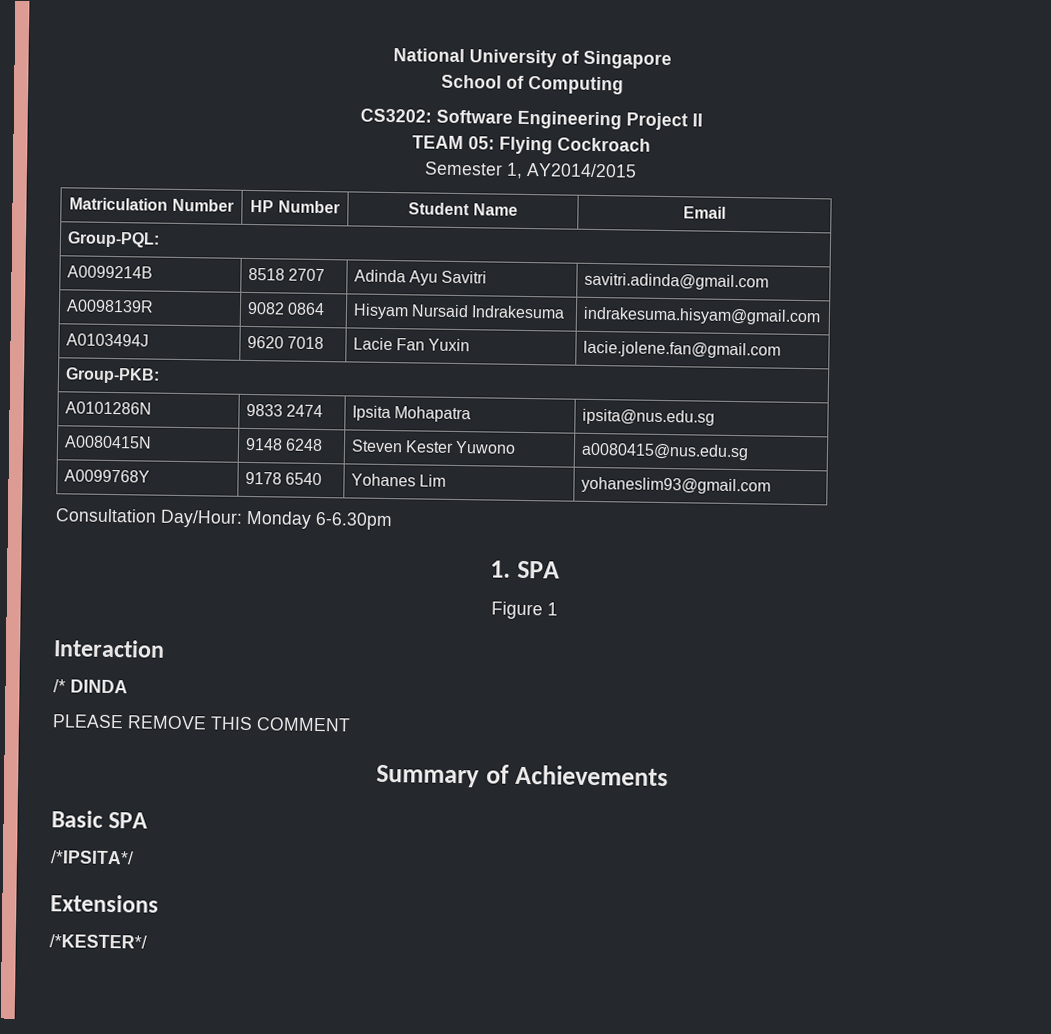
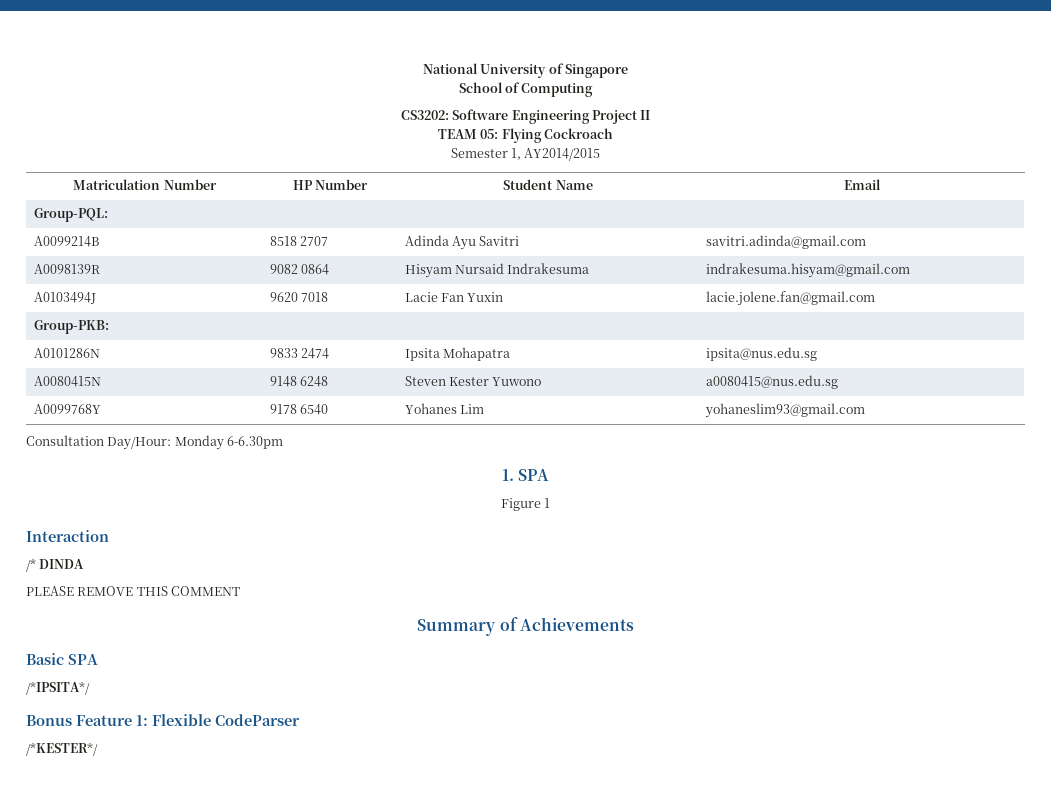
[50,894,159,913] Extensions -> [26,714,300,726] Bonus Feature 1: Flexible CodeParser

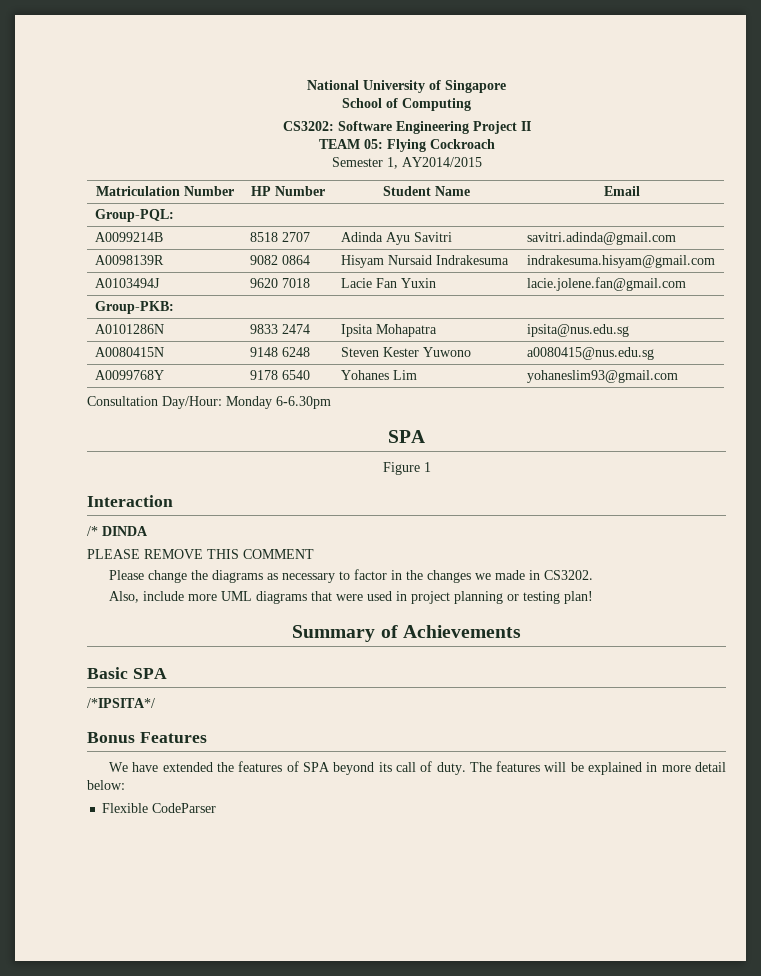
[501,469,514,481] 1. -> (331, 402) none
(241, 591) none -> [109,569,594,583] [109,591,594,604] // Please change the diagrams as necessary to factor in the changes we made in CS3202. // Also, include more UML diagrams that were used in project planning or testing plan!
[76,715,148,726] Feature 1: -> [139,732,207,743] [109,761,726,775] [87,780,125,790] Features // We have extended the features of SPA beyond its call of duty. The features will be explained in more detail below: //
[26,742,98,756] // /*KESTER*/ -> (217, 808) none

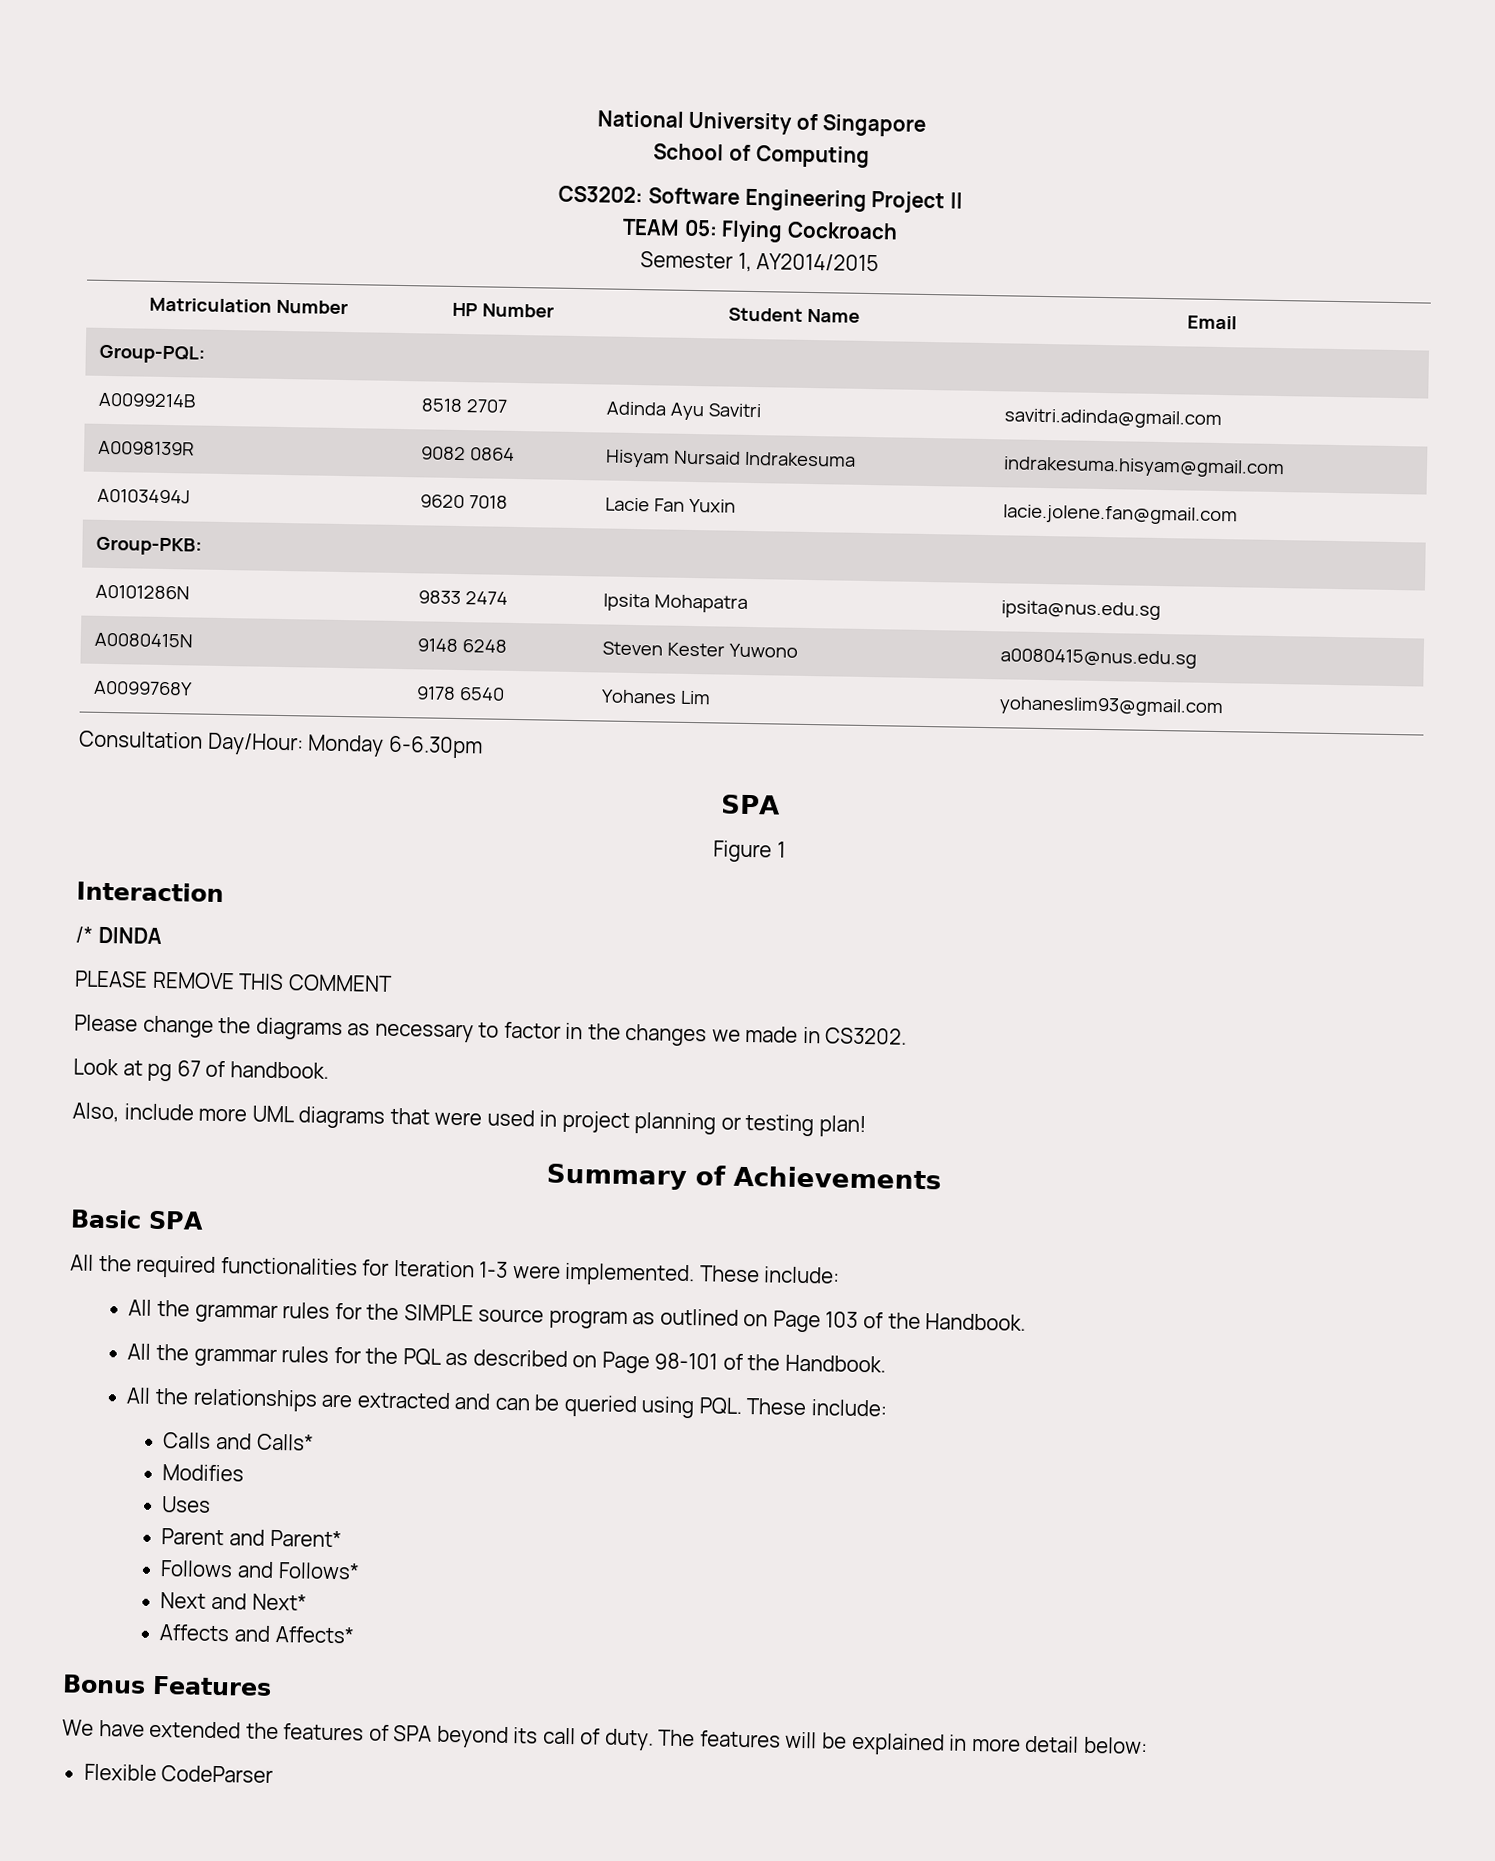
(594, 575) none -> [73,1058,329,1082] // Look at pg 67 of handbook.
[87,698,155,708] /*IPSITA*/ -> [70,1254,841,1287] [128,1299,1027,1333] [127,1343,886,1374] [126,1387,887,1419] [163,1432,314,1451] [162,1464,245,1482] [161,1496,212,1513] [161,1528,342,1548] [160,1560,360,1580] [160,1592,307,1611] [159,1624,355,1644] All the required functionalities for Iteration 1-3 were implemented. These include: // All the grammar rules for the SIMPLE source program as outlined on Page 103 of the Handbook. // All the grammar rules for the PQL as described on Page 98-101 of the Handbook. // All the relationships are extracted and can be queried using PQL. These include: // Calls and Calls* // Modifies // Uses // Parent and Parent* // Follows and Follows* // Next and Next* // Affects and Affects*

